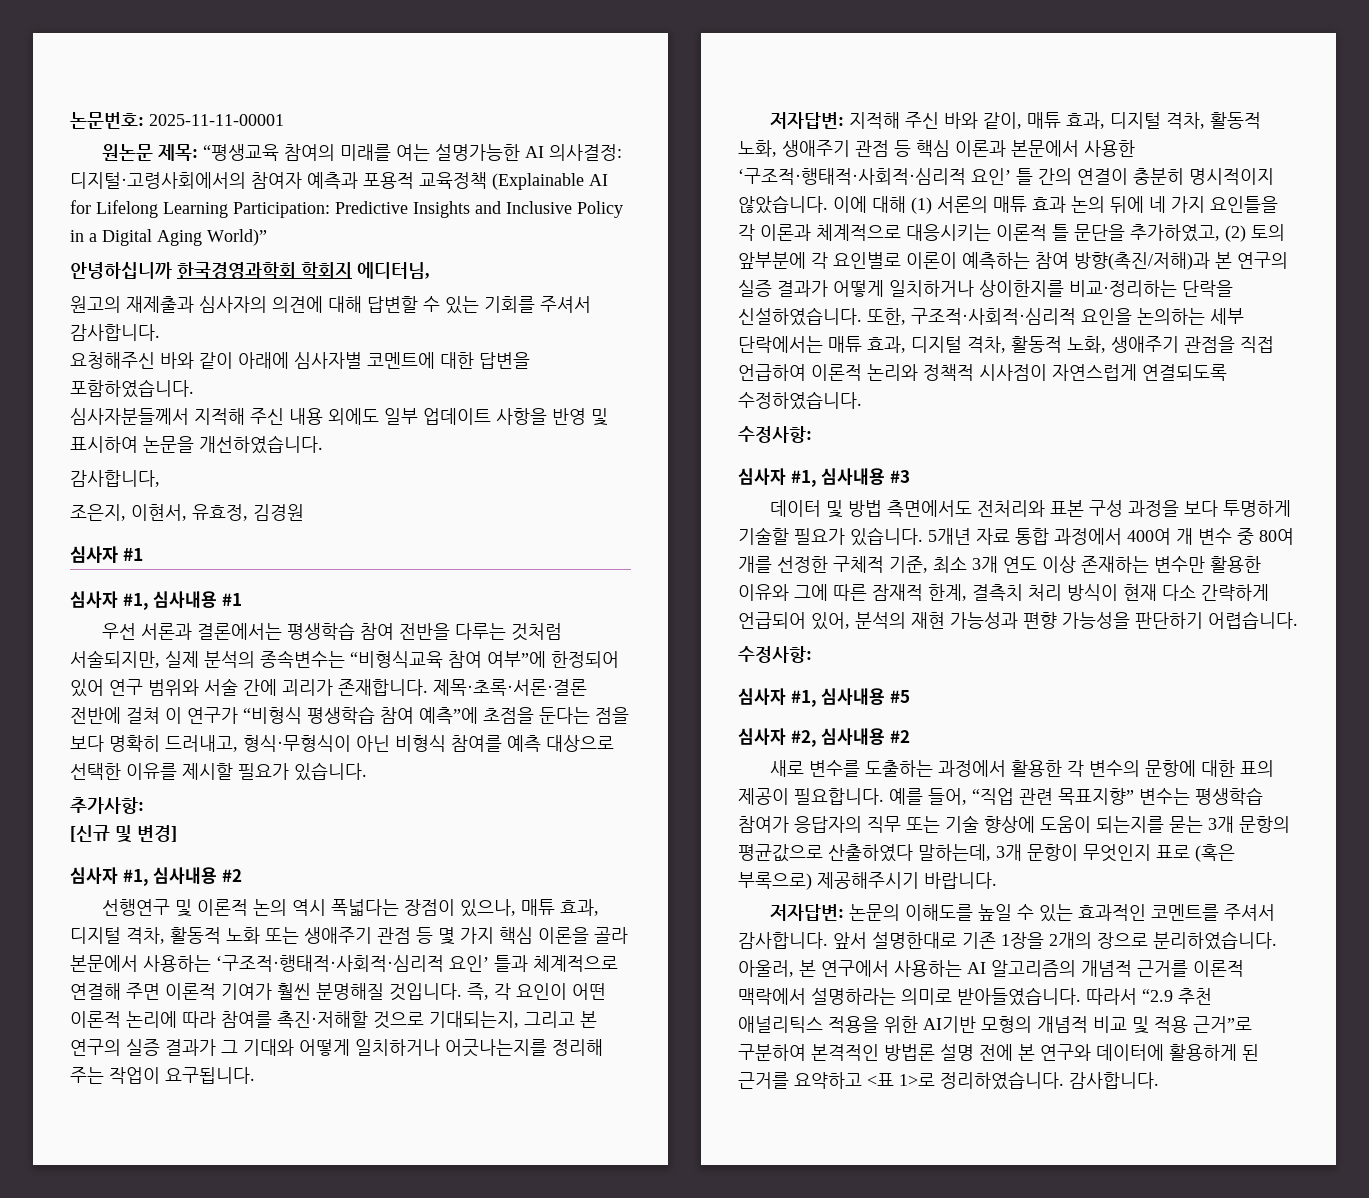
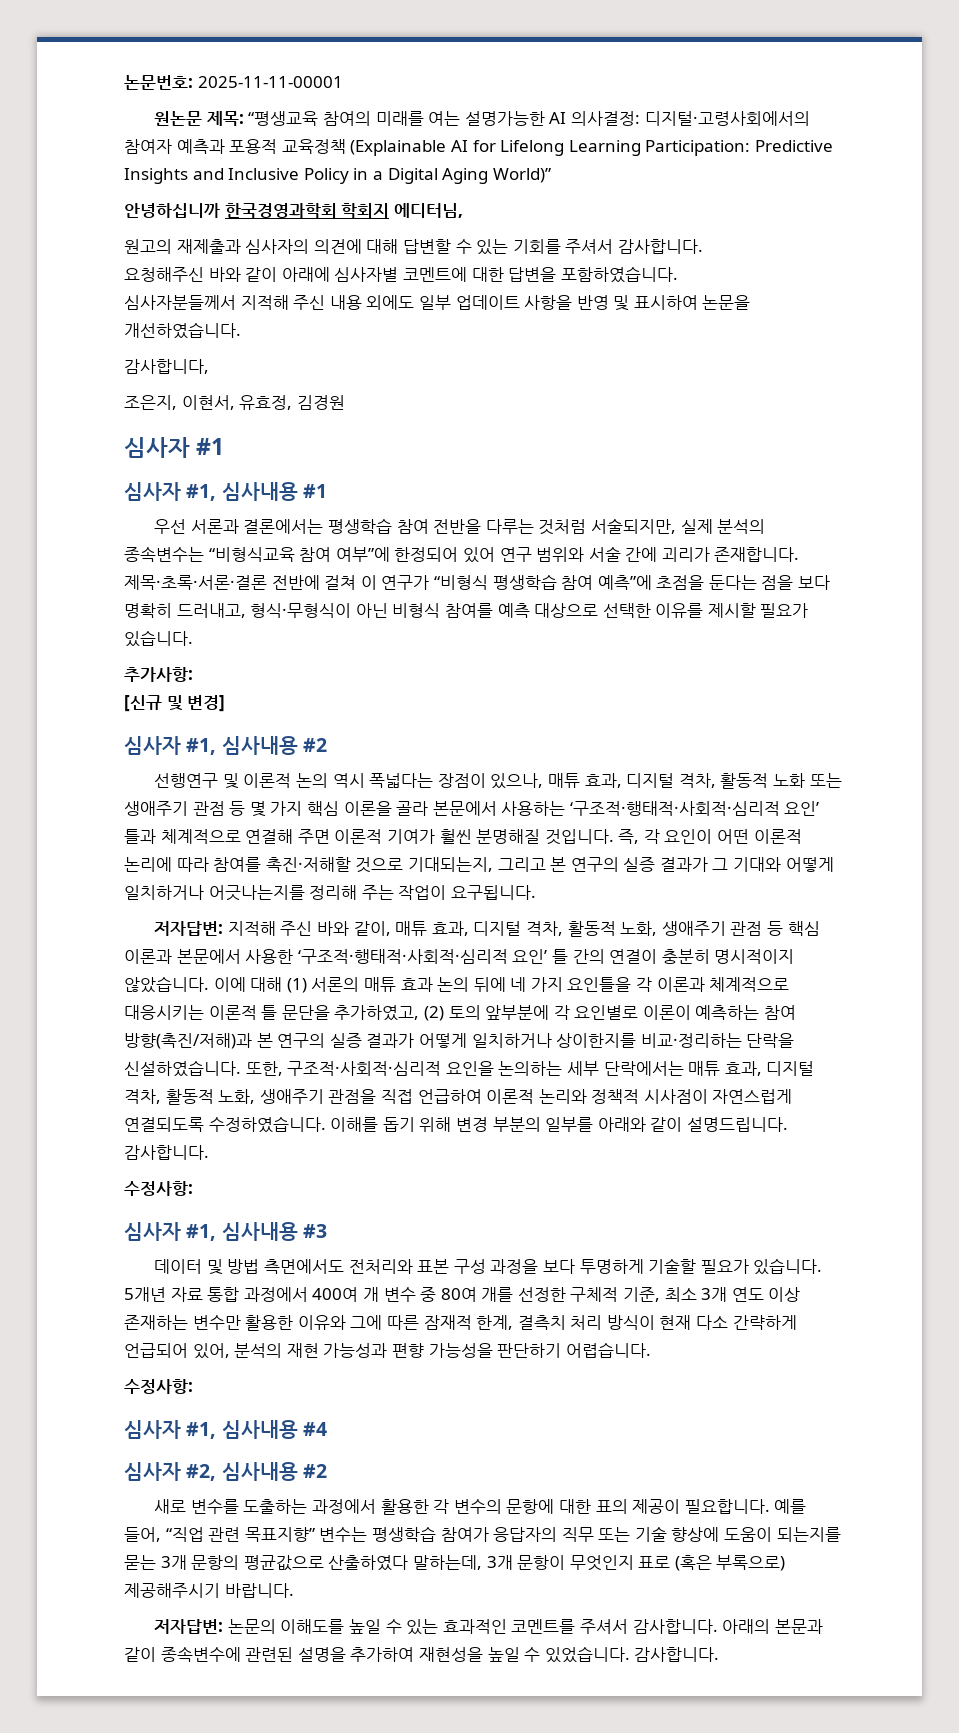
(862, 400) none -> [330,1117,788,1132] [124,1145,209,1160] 이해를 돕기 위해 변경 부분의 일부를 아래와 같이 설명드립니다. 감사합니다.
[889,690,910,703] #5 -> [302,1422,327,1436] #4
[833,931,1277,950] [738,960,1244,977] [738,987,1212,1006] [738,1016,1252,1034] [738,1044,1259,1061] [738,1071,1064,1090] 앞서 설명한대로 기존 1장을 2개의 장으로 분리하였습니다. 아울러, 본 연구에서 사용하는 AI 알고리즘의 개념적 근거를 이론적 맥락에서 설명하라는 의미로 받아들였습니다. 따라서 “2.9 추천 애널리틱스 적용을 위한 AI기반 모형의 개념적 비교 및 적용 근거”로 구분하여 본격적인 방법론 설명 전에 본 연구와 데이터에 활용하게 된 근거를 요약하고 <표 1>로 정리하였습니다. -> [722,1619,823,1634] [124,1646,630,1663] 아래의 본문과 같이 종속변수에 관련된 설명을 추가하여 재현성을 높일 수 있었습니다.

